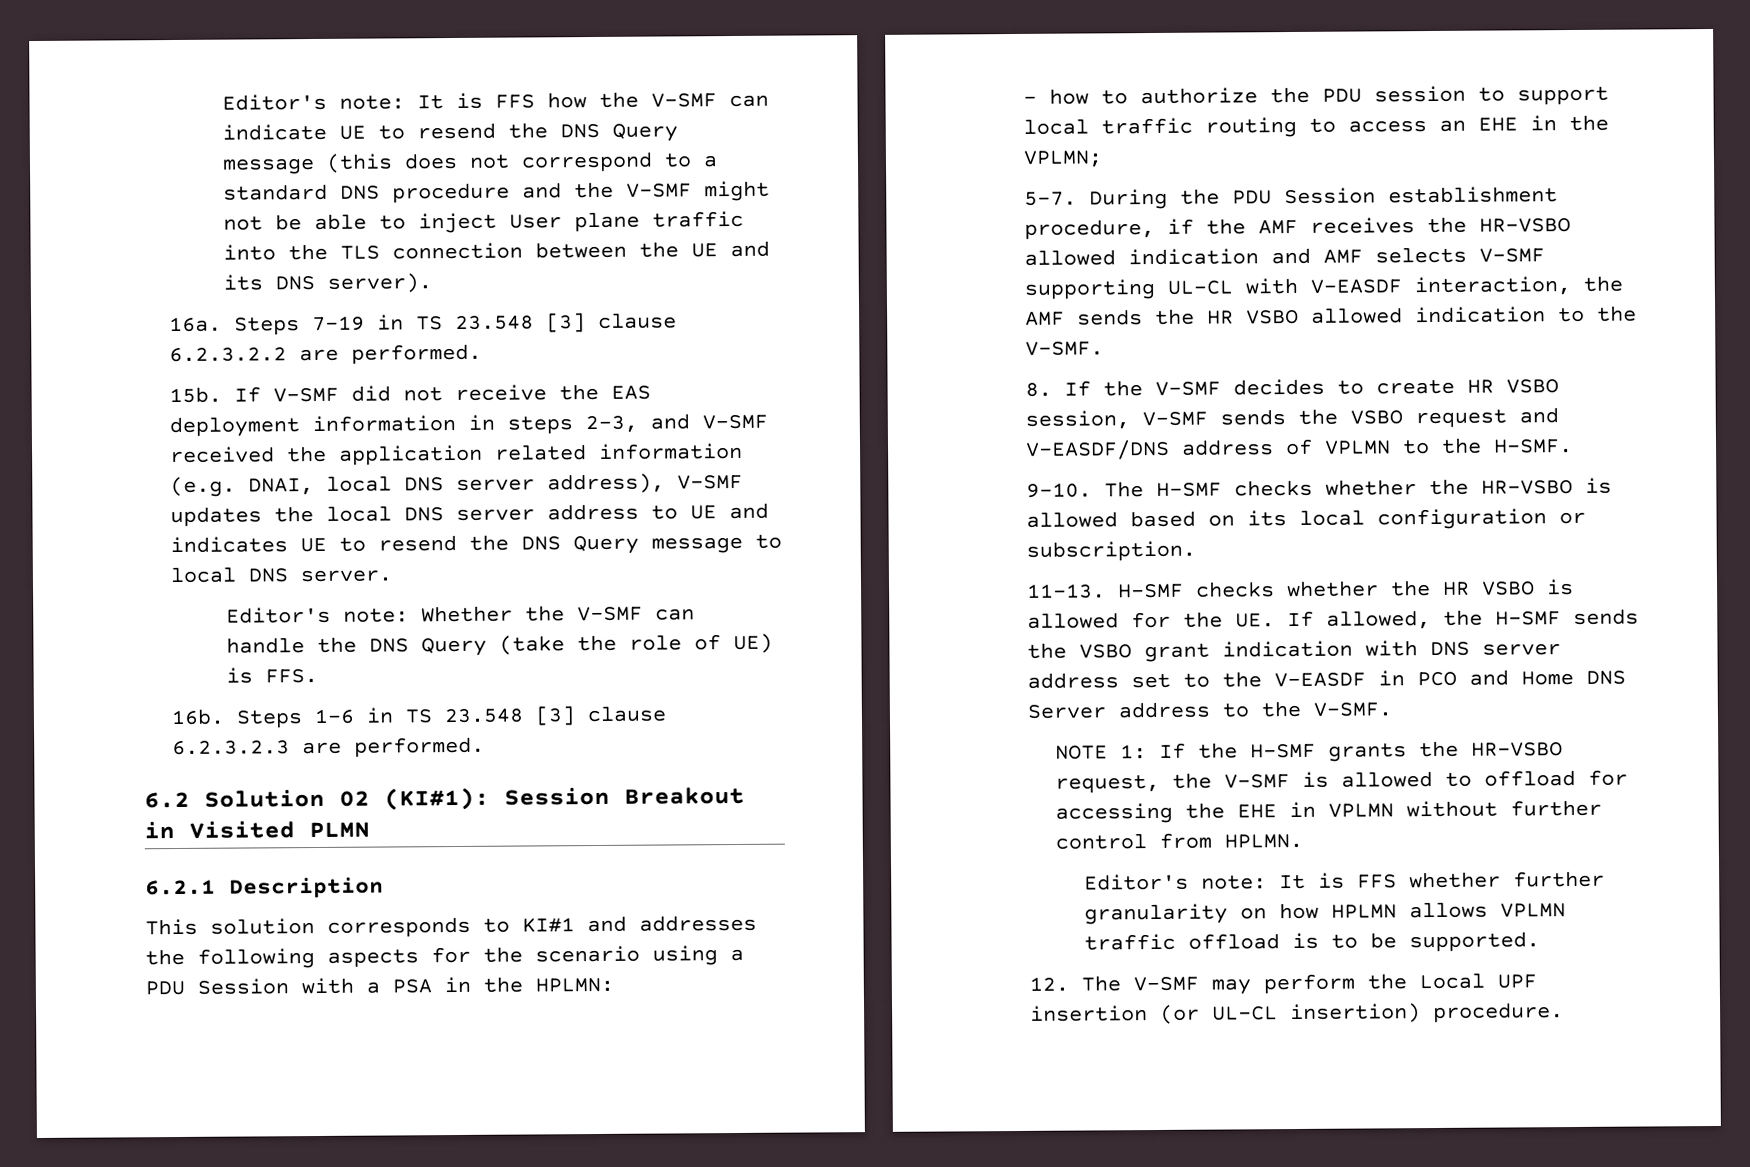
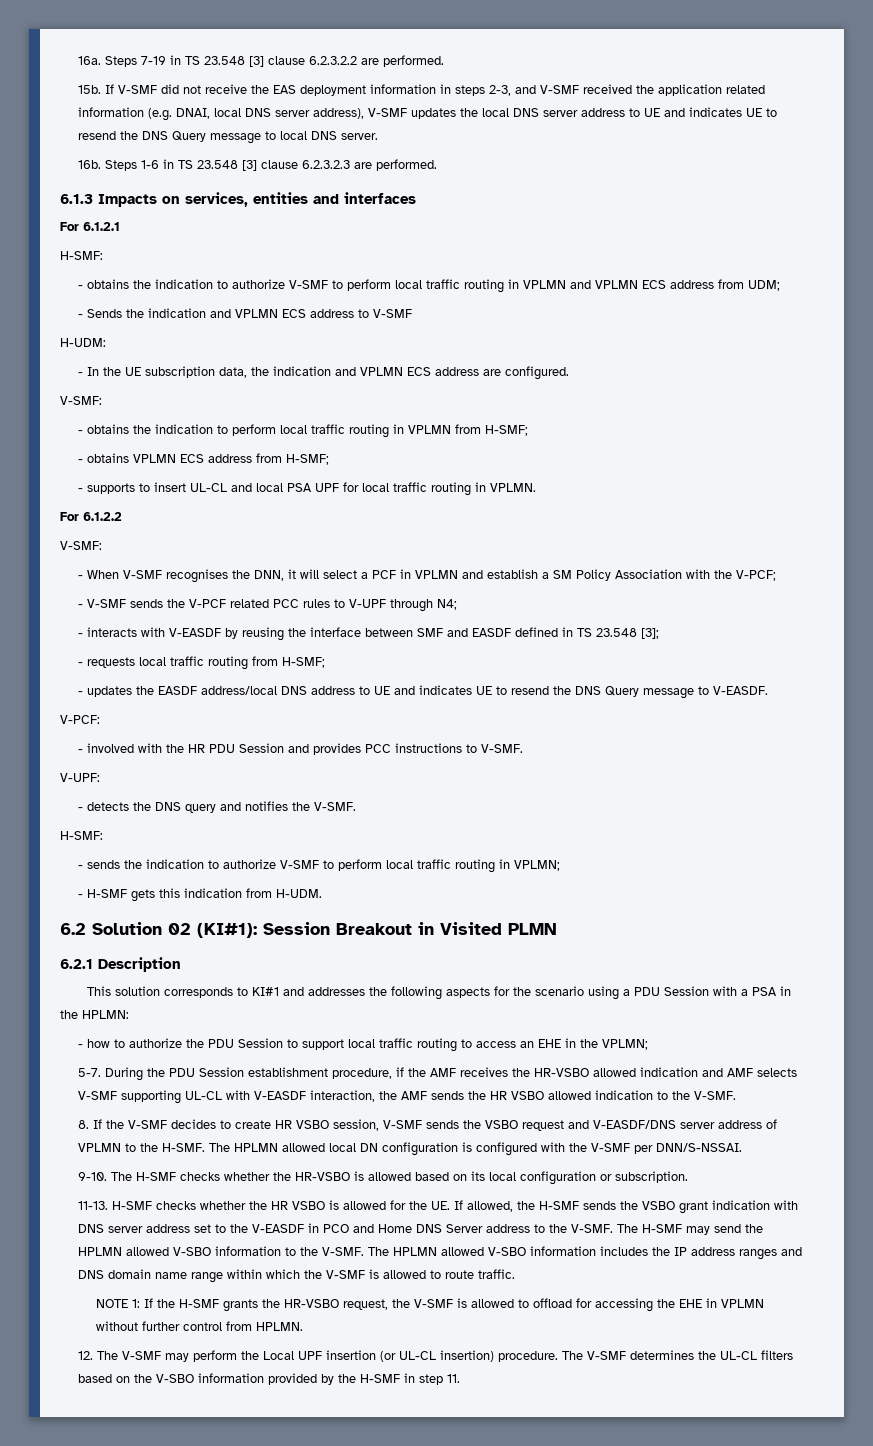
[221,91,769,111] [221,122,678,142] [221,151,718,175] [222,180,770,204] [222,210,744,234] [222,240,770,261] [222,273,432,293] Editor's note: It is FFS how the V-SMF can indicate UE to resend the DNS Query message (this does not correspond to a standard DNS procedure and the V-SMF might not be able to inject User plane traffic into the TLS connection between the UE and its DNS server). // -> (77, 60) none
[225,605,695,624] [225,633,773,657] [225,667,318,684] // Editor's note: Whether the V-SMF can handle the DNS Query (take the role of UE) is FFS. -> (378, 136) none
(485, 747) none -> [60,192,416,207] [60,222,120,231] [60,251,103,260] [77,279,780,293] [77,308,412,318] [60,338,106,347] [77,366,569,380] [60,396,102,405] [77,424,528,438] [77,453,329,465] [77,482,536,496] [60,512,122,521] [60,541,102,550] [77,569,776,583] [77,599,457,612] [77,627,659,641] [77,656,325,670] [77,685,768,699] [60,715,100,724] [77,743,523,755] [60,773,100,782] [77,801,356,813] [60,831,103,840] [77,859,560,873] [77,888,322,902] // 6.1.3 Impacts on services, entities and interfaces // For 6.1.2.1 // H-SMF: // - obtains the indication to authorize V-SMF to perform local traffic routing in VPLMN and VPLMN ECS address from UDM; // - Sends the indication and VPLMN ECS address to V-SMF // H-UDM: // - In the UE subscription data, the indication and VPLMN ECS address are configured. // V-SMF: // - obtains the indication to perform local traffic routing in VPLMN from H-SMF; // - obtains VPLMN ECS address from H-SMF; // - supports to insert UL-CL and local PSA UPF for local traffic routing in VPLMN. // For 6.1.2.2 // V-SMF: // - When V-SMF recognises the DNN, it will select a PCF in VPLMN and establish a SM Policy Association with the V-PCF; // - V-SMF sends the V-PCF related PCC rules to V-UPF through N4; // - interacts with V-EASDF by reusing the interface between SMF and EASDF defined in TS 23.548 [3]; // - requests local traffic routing from H-SMF; // - updates the EASDF address/local DNS address to UE and indicates UE to resend the DNS Query message to V-EASDF. // V-PCF: // - involved with the HR PDU Session and provides PCC instructions to V-SMF. // V-UPF: // - detects the DNS query and notifies the V-SMF. // H-SMF: // - sends the indication to authorize V-SMF to perform local traffic routing in VPLMN; // - H-SMF gets this indication from H-UDM.
[1373,85,1466,103] session -> [237,1038,283,1048] Session
(1170, 449) none -> [679,1122,715,1129] server
(1573, 446) none -> [208,1142,742,1156] The HPLMN allowed local DN configuration is configured with the V-SMF per DNN/S-NSSAI.
(1392, 709) none -> [616,1224,763,1235] [77,1246,802,1260] [77,1269,515,1283] The H-SMF may send the HPLMN allowed V-SBO information to the V-SMF. The HPLMN allowed V-SBO information includes the IP address ranges and DNS domain name range within which the V-SMF is allowed to route traffic.
[1083,870,1605,891] [1083,901,1566,925] [1083,931,1540,953] // Editor's note: It is FFS whether further granularity on how HPLMN allows VPLMN traffic offload is to be supported. -> (303, 1326) none
(1564, 1013) none -> [561,1350,793,1360] [77,1373,460,1385] The V-SMF determines the UL-CL filters based on the V-SBO information provided by the H-SMF in step 11.

